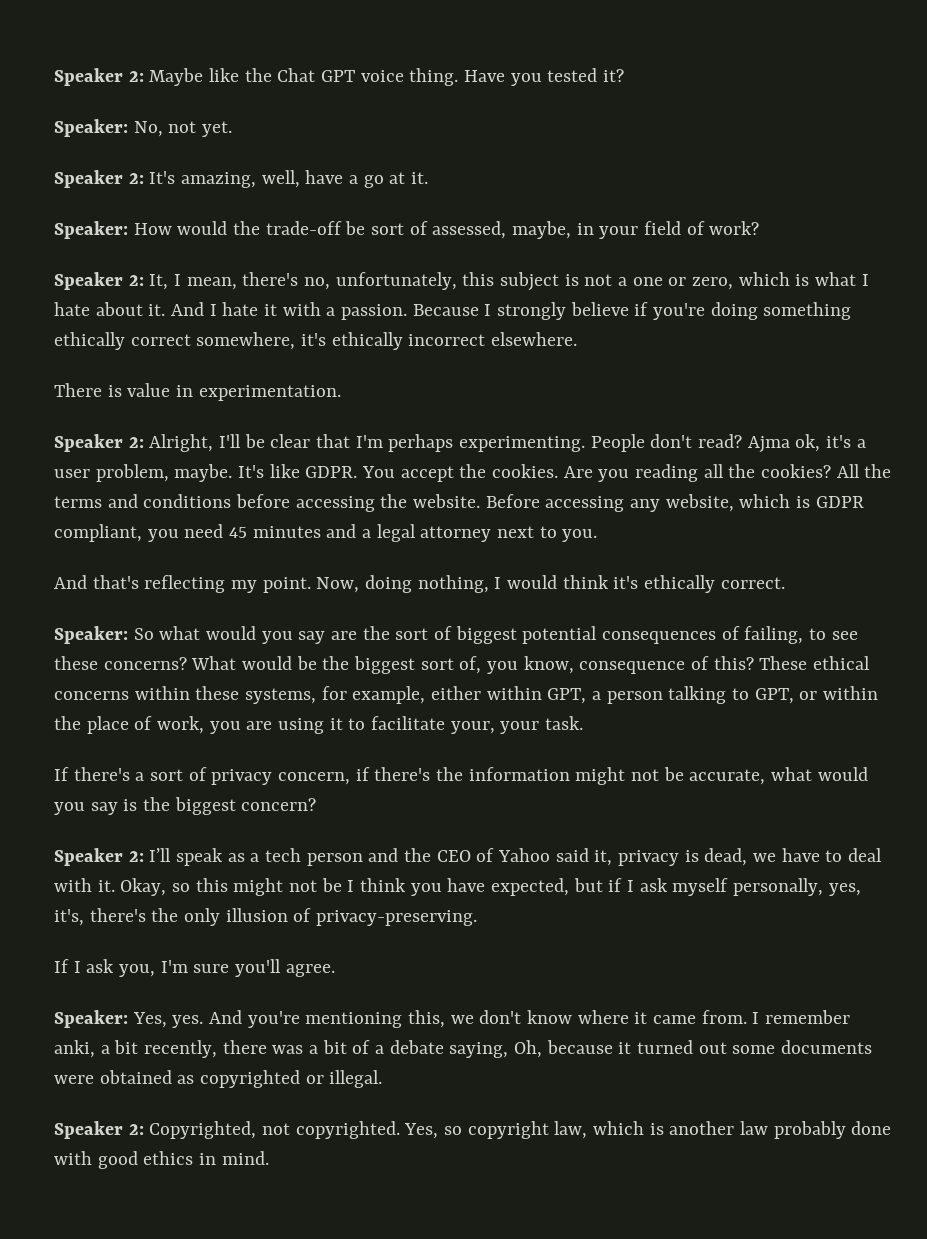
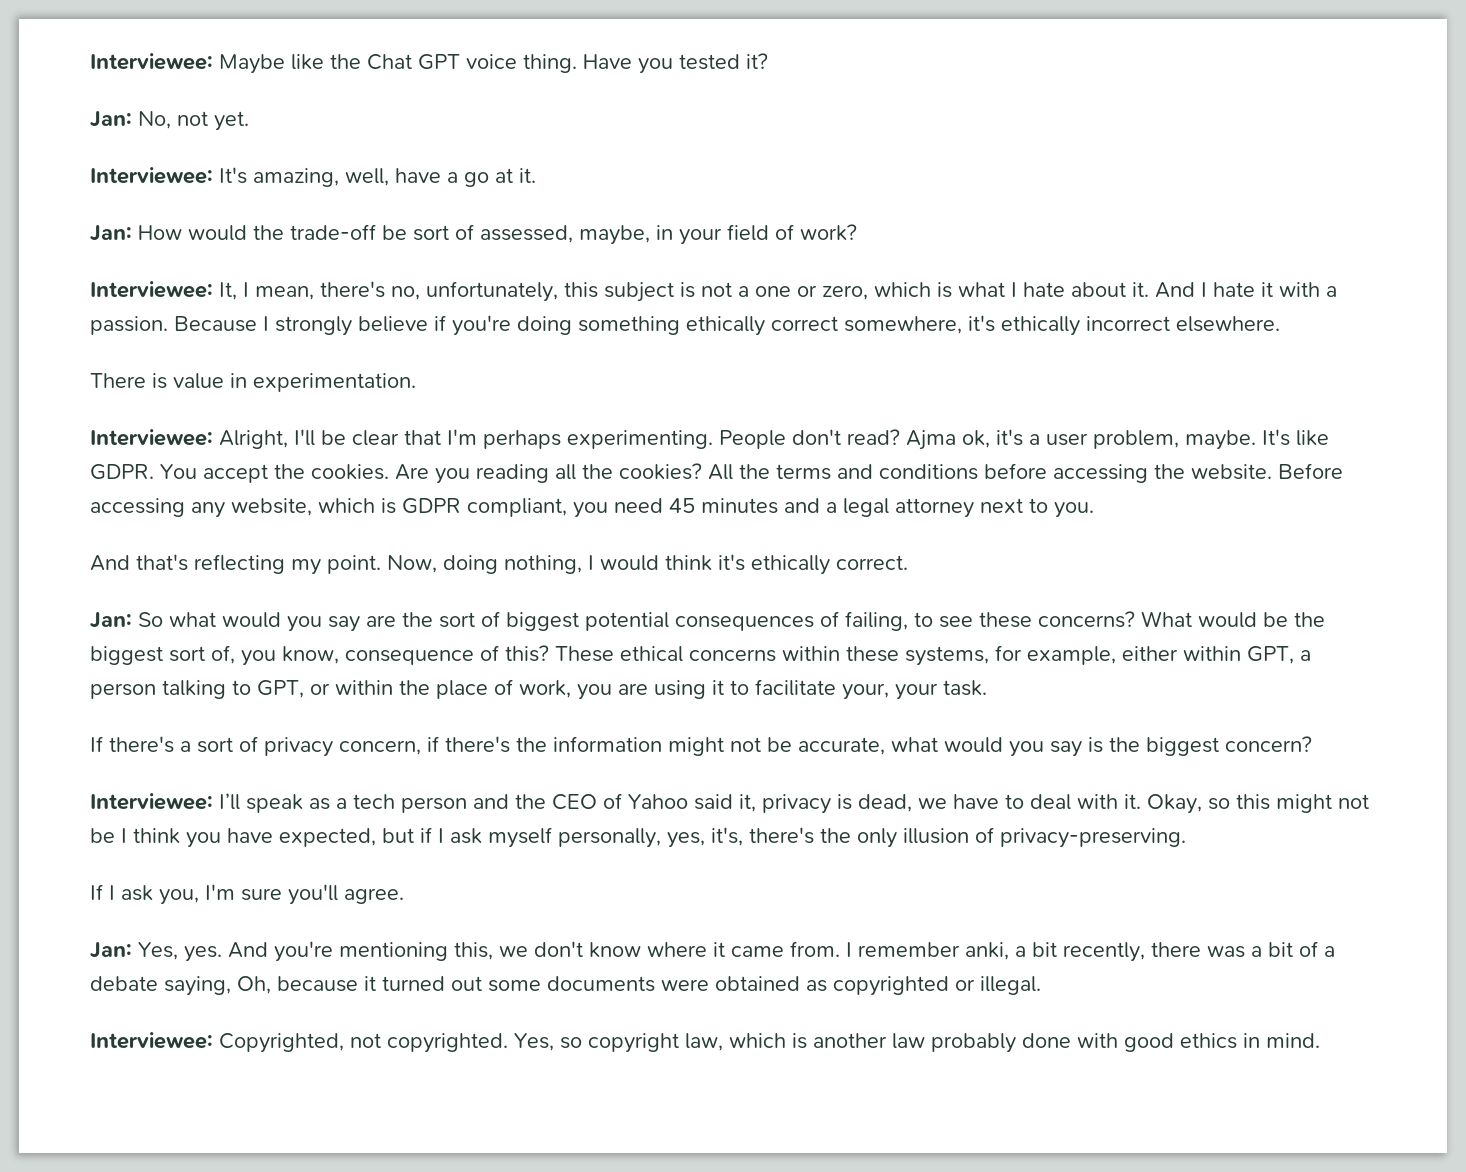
[54,68,144,86] Speaker 2: -> [90,53,213,70] Interviewee:
[54,119,128,137] Speaker: -> [90,111,132,128] Jan:
[54,170,144,188] Speaker 2: -> [90,167,213,184] Interviewee:
[54,221,128,239] Speaker: -> [90,225,132,242] Jan:
[54,272,144,290] Speaker 2: -> [90,281,213,298] Interviewee:
[54,434,144,452] Speaker 2: -> [90,429,213,446] Interviewee:
[54,626,128,644] Speaker: -> [90,612,132,629] Jan:
[54,848,144,866] Speaker 2: -> [90,793,213,810] Interviewee:
[54,1010,128,1028] Speaker: -> [90,942,132,959] Jan:
[54,1121,144,1139] Speaker 2: -> [90,1032,213,1049] Interviewee:

